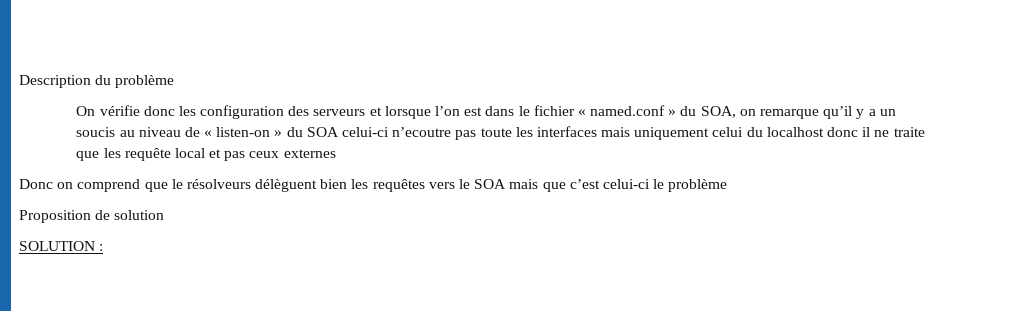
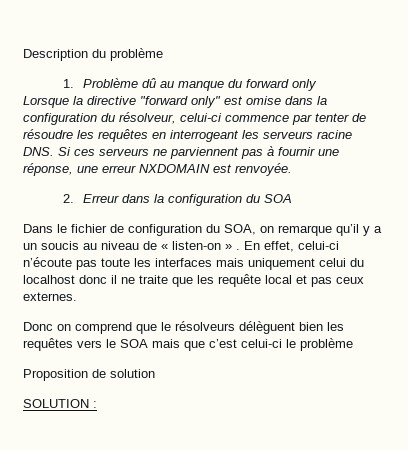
[76,105,677,119] On vérifie donc les configuration des serveurs et lorsque l’on est dans le fichier « named.conf » -> [63,78,318,91] [23,96,327,108] [23,112,366,125] [23,129,352,142] [23,146,339,159] [23,163,292,176] [63,194,293,206] [23,224,202,236] 1. Problème dû au manque du forward only // Lorsque la directive "forward only" est omise dans la configuration du résolveur, celui-ci commence par tenter de résoudre les requêtes en interrogeant les serveurs racine DNS. Si ces serveurs ne parviennent pas à fournir une réponse, une erreur NXDOMAIN est renvoyée. // 2. Erreur dans la configuration du SOA // Dans le fichier de configuration
[286,127,452,137] du SOA celui-ci n’ecoutre -> [236,241,339,252] [23,257,72,267] . En effet, celui-ci n’écoute
[283,149,336,158] externes -> [23,292,77,301] externes.

